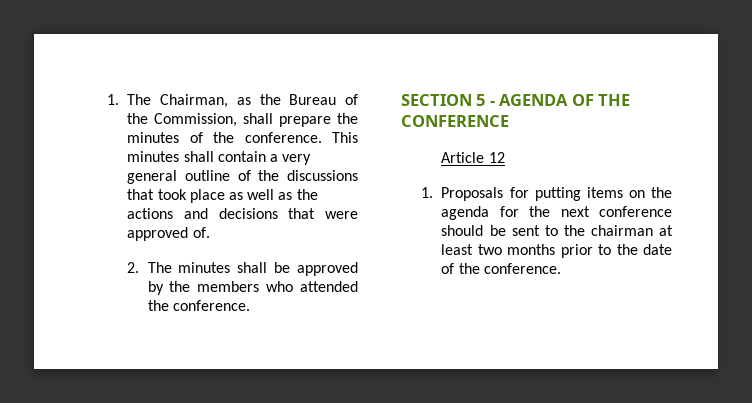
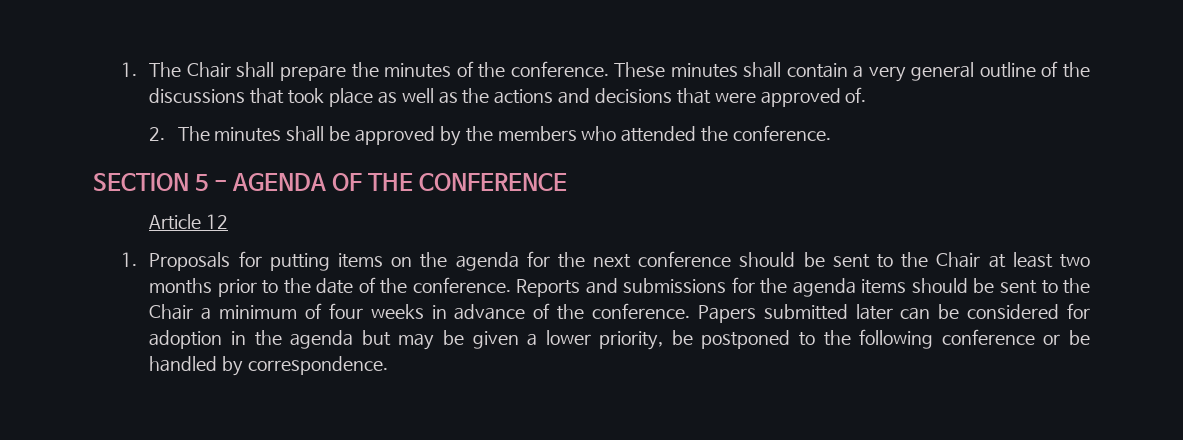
[160,94,358,108] [127,113,238,127] Chairman, as the Bureau of the Commission, -> [186,62,231,78] Chair
[332,132,358,143] This -> [614,62,666,77] These
[590,225,653,236] chairman -> [936,252,981,268] Chair
(561, 268) none -> [516,277,1091,297] [149,303,1091,323] [149,329,1090,350] [149,356,389,376] Reports and submissions for the agenda items should be sent to the Chair a minimum of four weeks in advance of the conference. Papers submitted later can be considered for adoption in the agenda but may be given a lower priority, be postponed to the following conference or be handled by correspondence.

